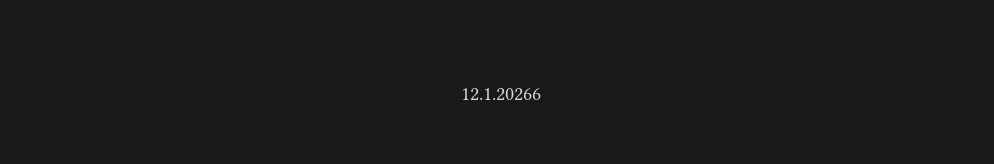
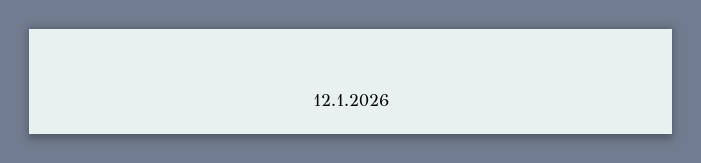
[460,88,541,101] 12.1.20266 -> [312,94,389,107] 12.1.2026

